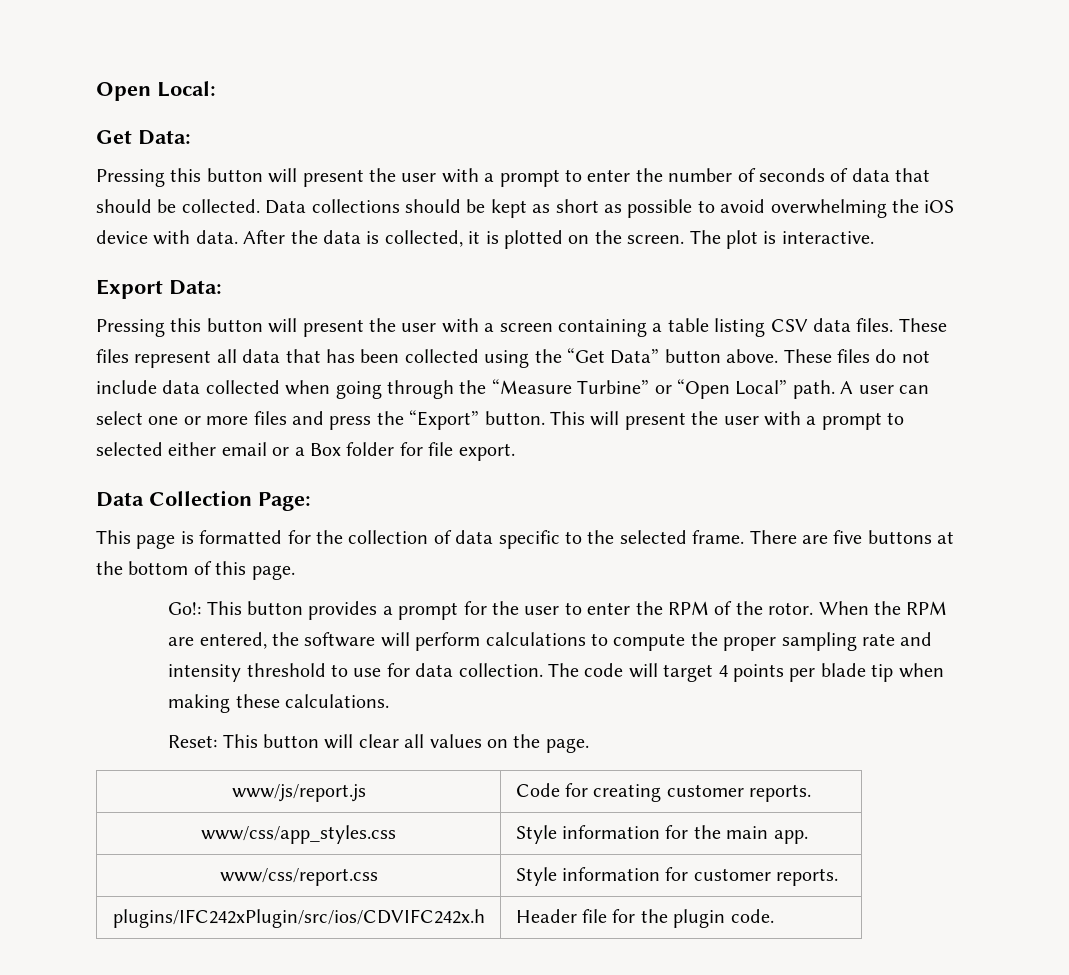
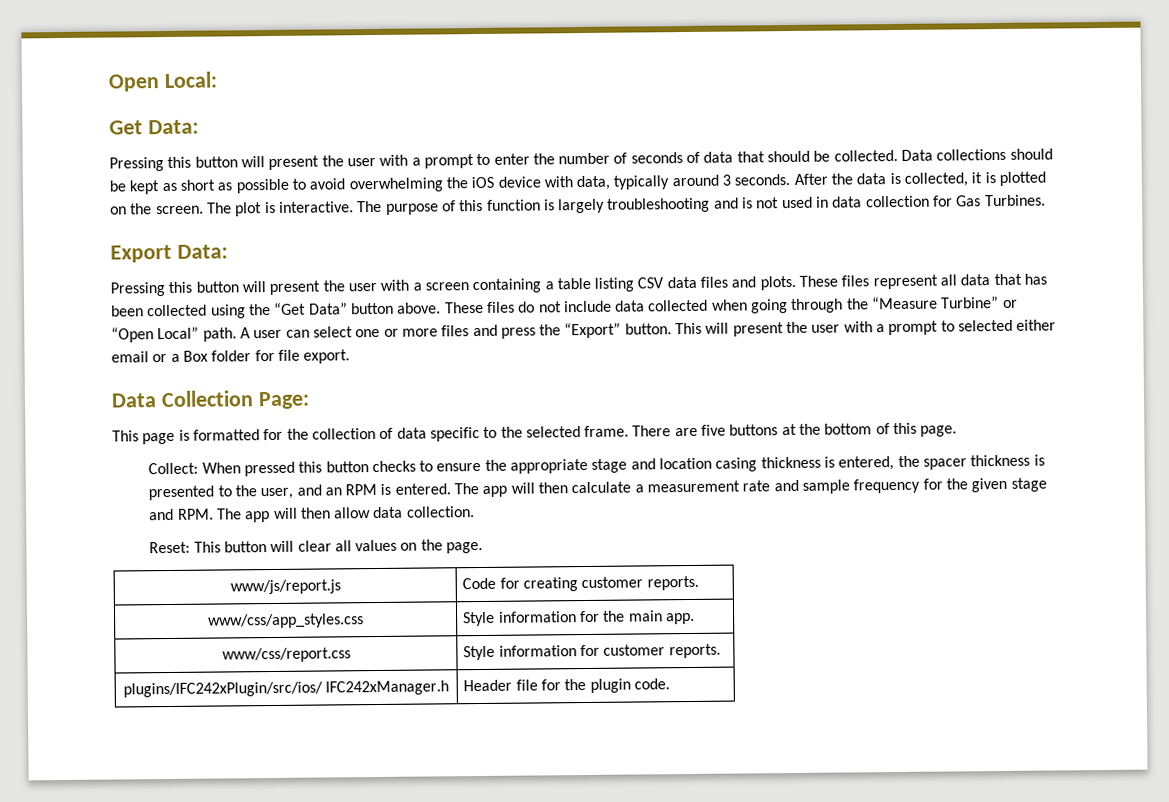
[195,230,238,244] data. -> [576,174,791,191] data, typically around 3 seconds.
(874, 237) none -> [357,194,1046,215] The purpose of this function is largely troubleshooting and is not used in data collection for Gas Turbines.
[856,318,894,332] files. -> [700,275,796,291] files and plots.
[168,601,948,620] [168,632,933,651] [168,663,944,682] [168,694,390,713] Go!: This button provides a prompt for the user to enter the RPM of the rotor. When the RPM are entered, the software will perform calculations to compute the proper sampling rate and intensity threshold to use for data collection. The code will target 4 points per blade tip when making these calculations. -> [148,454,1045,477] [148,477,1047,501] [149,506,475,523] Collect: When pressed this button checks to ensure the appropriate stage and location casing thickness is entered, the spacer thickness is presented to the user, and an RPM is entered. The app will then calculate a measurement rate and sample frequency for the given stage and RPM. The app will then allow data collection.
[112,909,485,928] plugins/IFC242xPlugin/src/ios/CDVIFC242x.h -> [122,680,450,698] plugins/IFC242xPlugin/src/ios/ IFC242xManager.h

